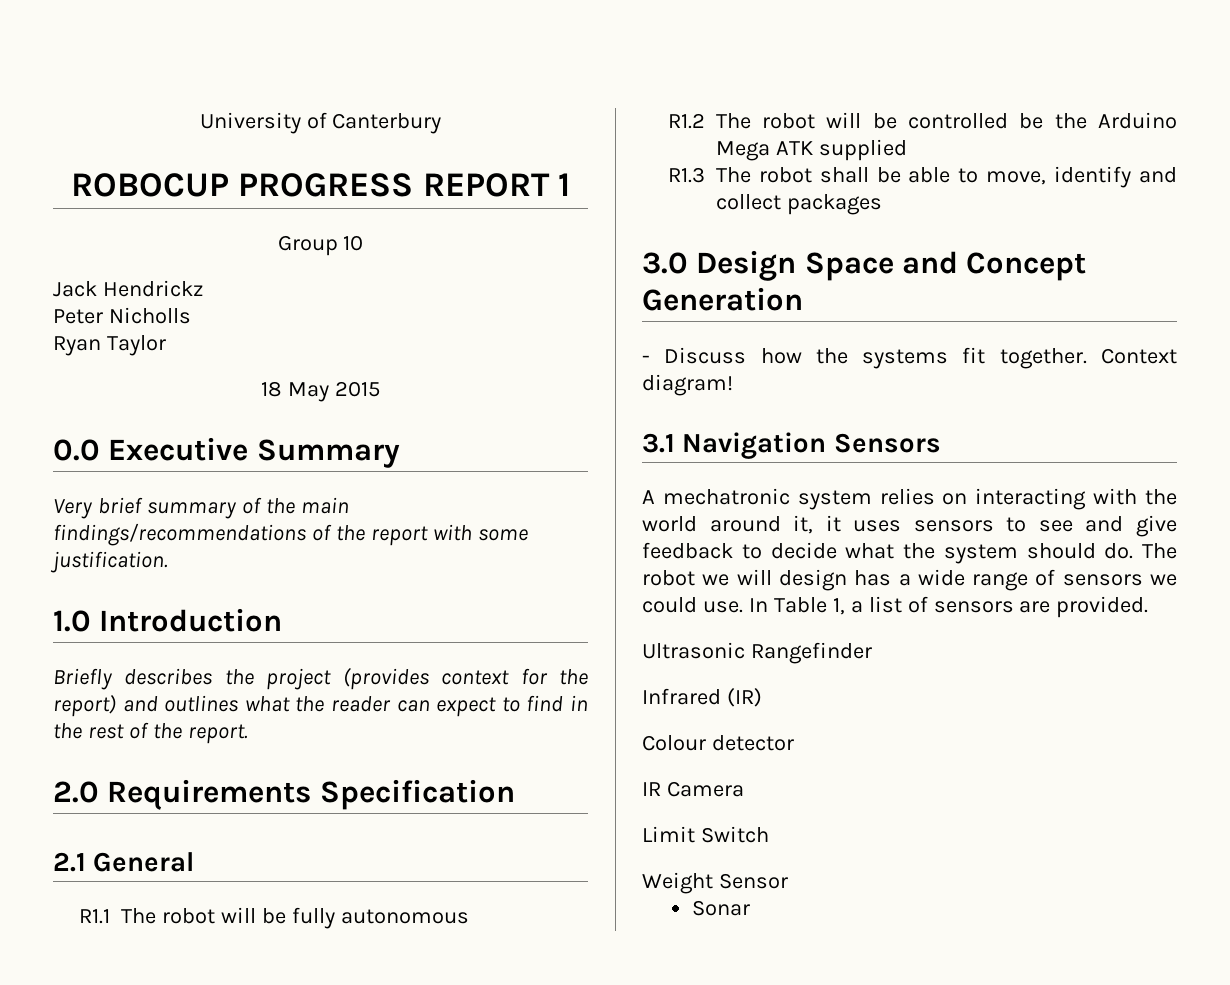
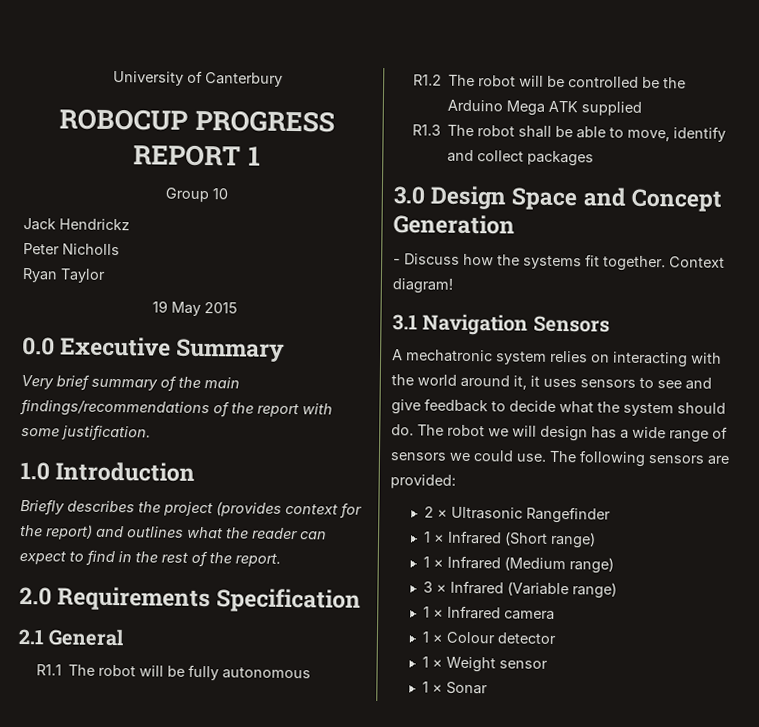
[261,381,283,397] 18 -> [152,300,168,313] 19
[748,596,1149,618] [642,642,872,664] [642,688,762,707] [642,735,794,751] [642,781,744,797] [642,826,769,843] [642,872,788,894] In Table 1, a list of sensors are provided. // Ultrasonic Rangefinder // Infrared (IR) // Colour detector // IR Camera // Limit Switch // Weight Sensor // -> [549,450,729,467] [390,474,456,489] [423,506,611,524] [423,530,596,549] [422,555,614,574] [422,580,617,599] [422,605,555,620] [421,631,557,644] [421,656,548,673] [421,681,443,693] The following sensors are provided: // 2 × Ultrasonic Rangefinder // 1 × Infrared (Short range) // 1 × Infrared (Medium range) // 3 × Infrared (Variable range) // 1 × Infrared camera // 1 × Colour detector // 1 × Weight sensor // 1 ×

